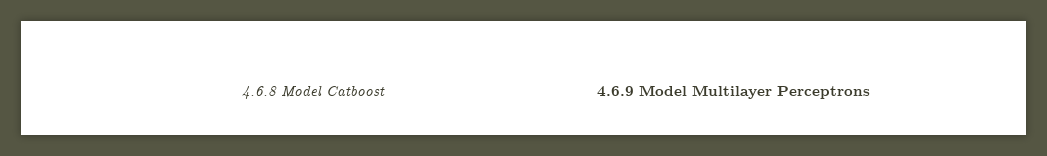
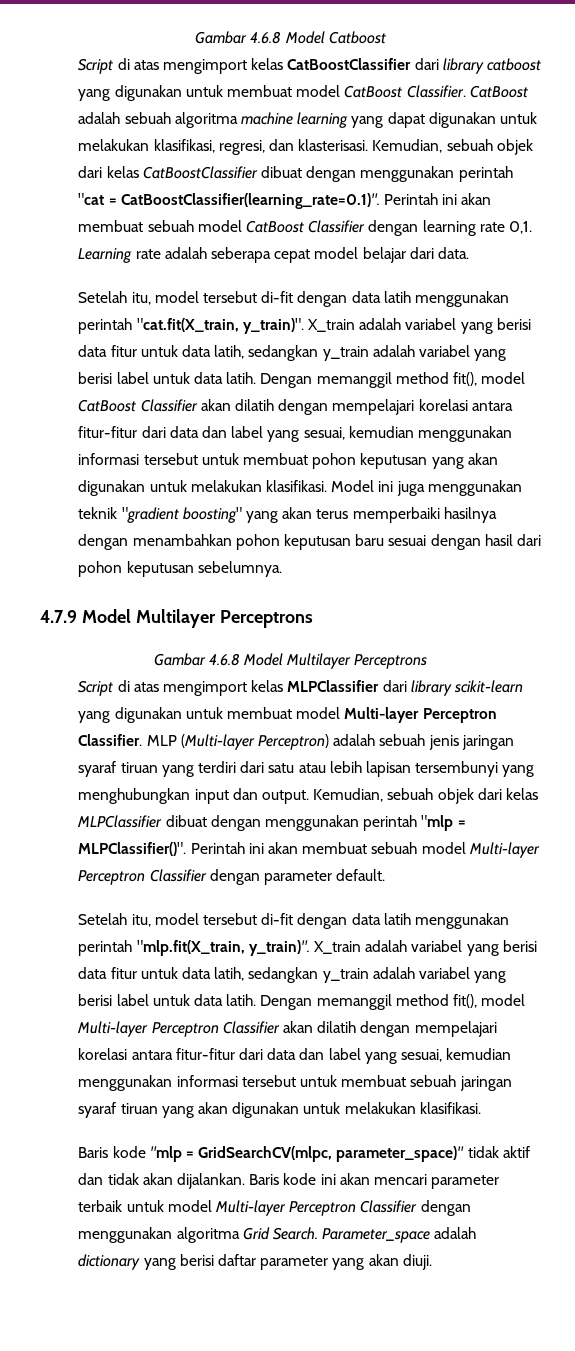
(242, 92) none -> [195,31,248,44] Gambar
[596,85,870,99] 4.6.9 Model Multilayer Perceptrons -> [78,58,541,74] [78,85,528,101] [78,112,537,128] [78,139,533,155] [78,166,513,182] [78,193,492,209] [78,220,532,236] [78,247,469,263] [78,291,509,307] [78,318,531,334] [78,345,507,361] [78,372,526,388] [78,399,513,415] [78,426,512,442] [78,453,498,469] [78,480,522,496] [78,507,497,523] [78,534,541,550] [78,561,282,577] [40,609,313,628] [153,653,428,669] [78,680,523,696] [78,707,497,723] [78,734,514,750] [78,761,535,777] [78,788,538,804] [77,815,466,831] [78,842,540,858] [78,869,386,885] [78,913,509,929] [78,940,537,956] [78,967,507,983] [78,994,526,1010] [77,1021,497,1037] [78,1048,512,1064] [78,1075,512,1091] [78,1102,481,1118] [78,1146,530,1162] [78,1173,500,1189] [78,1200,471,1216] [78,1227,477,1243] [78,1254,432,1270] Script di atas mengimport kelas CatBoostClassifier dari library catboost yang digunakan untuk membuat model CatBoost Classifier. CatBoost adalah sebuah algoritma machine learning yang dapat digunakan untuk melakukan klasifikasi, regresi, dan klasterisasi. Kemudian, sebuah objek dari kelas CatBoostClassifier dibuat dengan menggunakan perintah "cat = CatBoostClassifier(learning_rate=0.1)". Perintah ini akan membuat sebuah model CatBoost Classifier dengan learning rate 0,1. Learning rate adalah seberapa cepat model belajar dari data. // Setelah itu, model tersebut di-fit dengan data latih menggunakan perintah "cat.fit(X_train, y_train)". X_train adalah variabel yang berisi data fitur untuk data latih, sedangkan y_train adalah variabel yang berisi label untuk data latih. Dengan memanggil method fit(), model CatBoost Classifier akan dilatih dengan mempelajari korelasi antara fitur-fitur dari data dan label yang sesuai, kemudian menggunakan informasi tersebut untuk membuat pohon keputusan yang akan digunakan untuk melakukan klasifikasi. Model ini juga menggunakan teknik "gradient boosting" yang akan terus memperbaiki hasilnya dengan menambahkan pohon keputusan baru sesuai dengan hasil dari pohon keputusan sebelumnya. // 4.7.9 Model Multilayer Perceptrons // Gambar 4.6.8 Model Multilayer Perceptrons // Script di atas mengimport kelas MLPClassifier dari library scikit-learn yang digunakan untuk membuat model Multi-layer Perceptron Classifier. MLP (Multi-layer Perceptron) adalah sebuah jenis jaringan syaraf tiruan yang terdiri dari satu atau lebih lapisan tersembunyi yang menghubungkan input dan output. Kemudian, sebuah objek dari kelas MLPClassifier dibuat dengan menggunakan perintah "mlp = MLPClassifier()". Perintah ini akan membuat sebuah model Multi-layer Perceptron Classifier dengan parameter default. // Setelah itu, model tersebut di-fit dengan data latih menggunakan perintah "mlp.fit(X_train, y_train)". X_train adalah variabel yang berisi data fitur untuk data latih, sedangkan y_train adalah variabel yang berisi label untuk data latih. Dengan memanggil method fit(), model Multi-layer Perceptron Classifier akan dilatih dengan mempelajari korelasi antara fitur-fitur dari data dan label yang sesuai, kemudian menggunakan informasi tersebut untuk membuat sebuah jaringan syaraf tiruan yang akan digunakan untuk melakukan klasifikasi. // Baris kode "mlp = GridSearchCV(mlpc, parameter_space)" tidak aktif dan tidak akan dijalankan. Baris kode ini akan mencari parameter terbaik untuk model Multi-layer Perceptron Classifier dengan menggunakan algoritma Grid Search. Parameter_space adalah dictionary yang berisi daftar parameter yang akan diuji.

